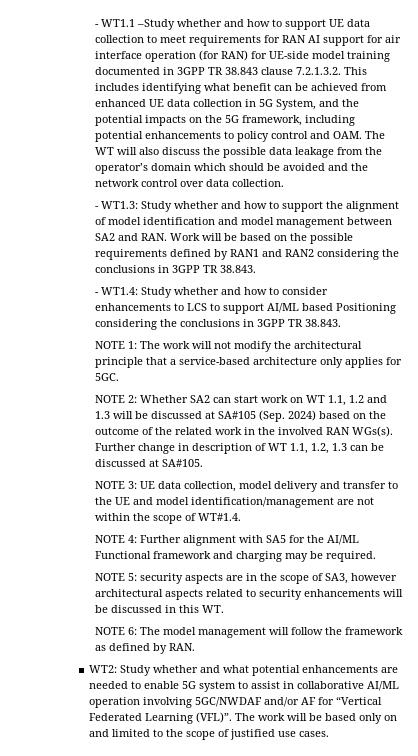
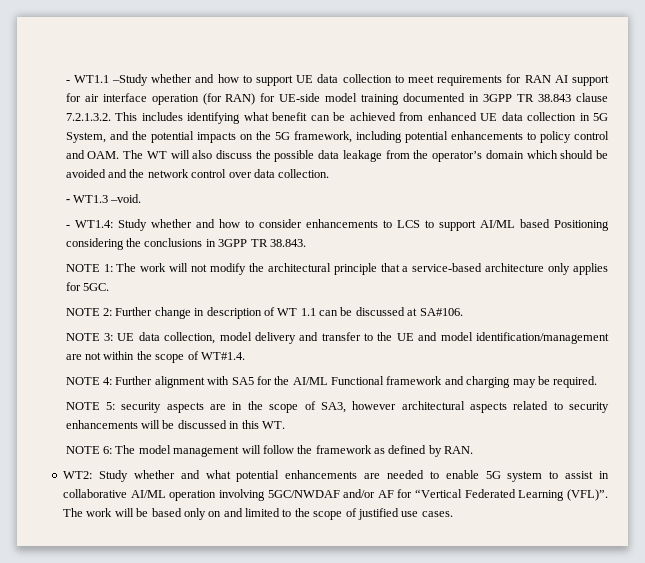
[100,201,399,212] [94,217,392,228] [94,233,353,244] [94,249,399,260] [94,265,256,273] WT1.3: Study whether and how to support the alignment of model identification and model management between SA2 and RAN. Work will be based on the possible requirements defined by RAN1 and RAN2 considering the conclusions in 3GPP TR 38.843. -> [73,194,142,203] WT1.3 –void.
[139,395,387,406] [94,410,386,422] [94,426,393,437] Whether SA2 can start work on WT 1.1, 1.2 and 1.3 will be discussed at SA#105 (Sep. 2024) based on the outcome of the related work in the involved RAN WGs(s). -> (113, 312) none
[289,443,347,454] 1.1, 1.2, 1.3 -> [300,308,316,316] 1.1
[161,459,203,467] SA#105. -> [419,308,463,316] SA#106.

